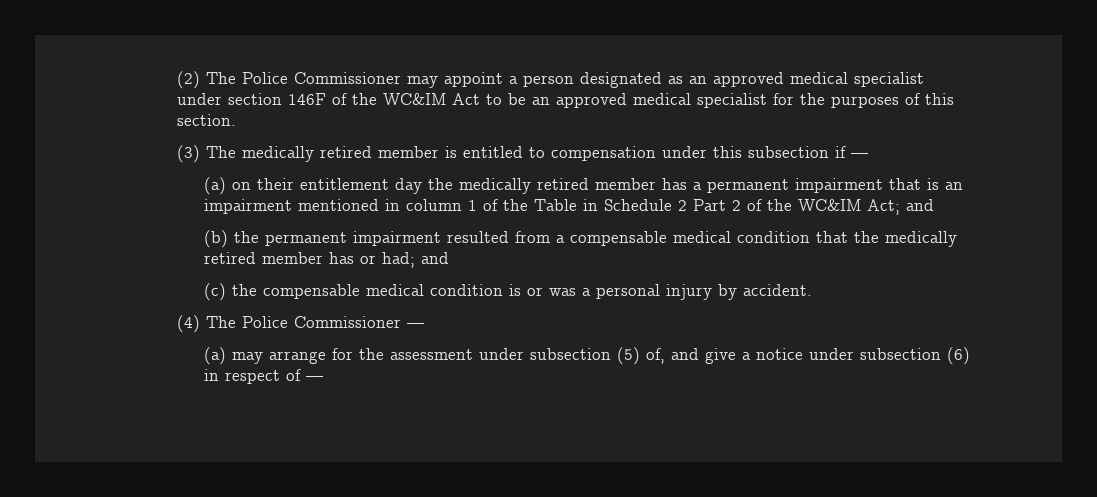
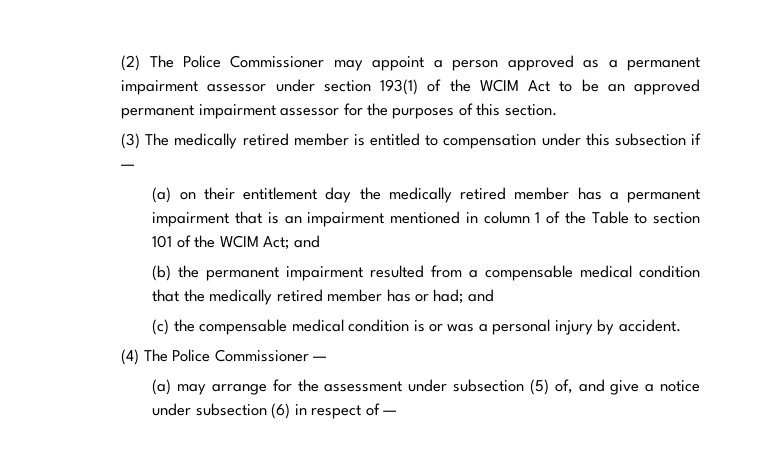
[580,72,925,88] designated as an approved medical specialist -> [507,55,700,71] [121,80,267,95] approved as a permanent impairment assessor
[288,93,447,105] 146F of the WC&IM -> [380,79,519,95] 193(1) of the WCIM
[633,93,768,108] medical specialist -> [121,104,340,119] permanent impairment assessor
[582,199,861,211] in Schedule 2 Part 2 of the WC&IM -> [634,212,700,224] [152,235,259,248] to section 101 of the WCIM

